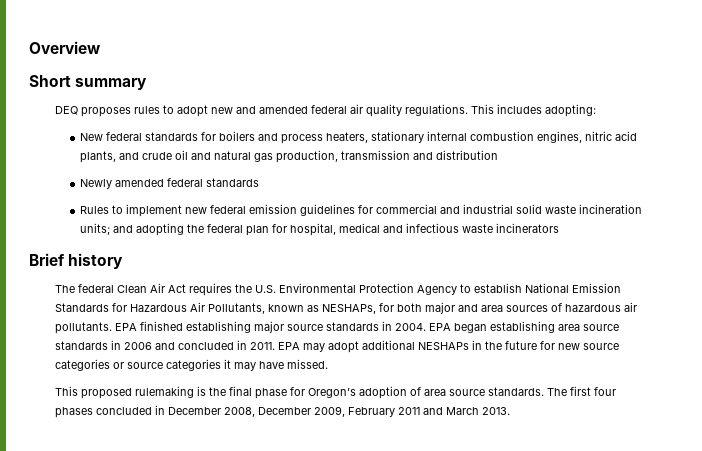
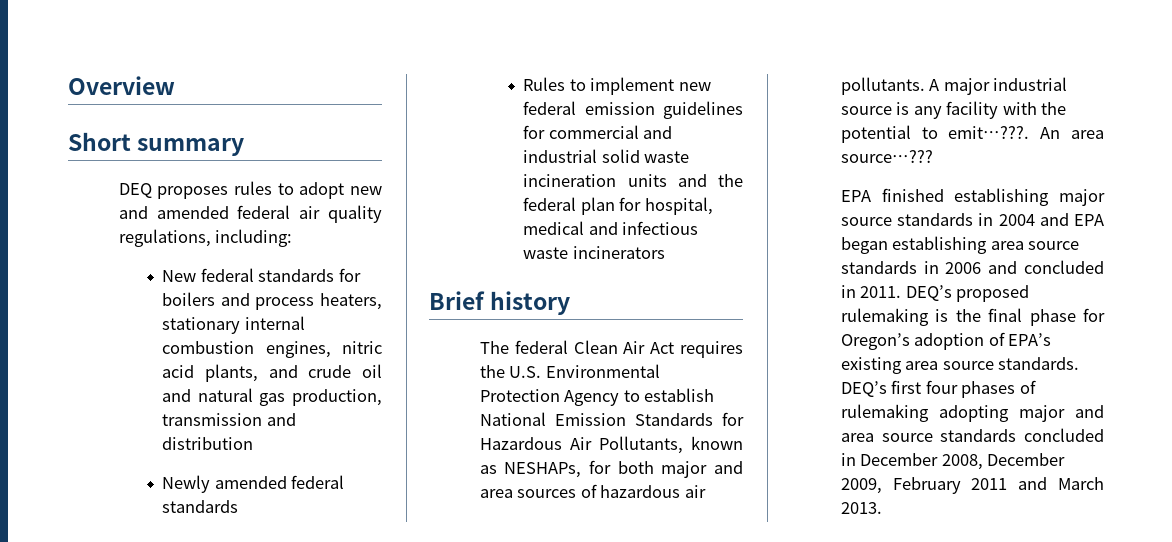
[404,104,596,117] regulations. This includes adopting: -> [118,229,293,247] regulations, including:
[79,223,184,236] units; and adopting -> [627,174,707,187] units and
(112, 328) none -> [929,77,1068,95] [840,101,1067,119] [840,125,1104,143] [840,150,933,163] A major industrial source is any facility with the potential to emit…???. An area source…??? //
[394,323,426,331] 2004. -> [998,213,1069,226] 2004 and
[277,340,619,353] [54,359,328,371] [54,386,78,396] EPA may adopt additional NESHAPs in the future for new source categories or source categories it may have missed. // This -> [905,285,952,301] DEQ’s
(421, 391) none -> [1008,333,1052,346] [840,357,902,374] EPA’s existing
[546,388,567,396] The -> [840,381,887,397] DEQ’s
(93, 412) none -> [1019,380,1036,394] [840,404,1104,422] [840,429,1017,442] of rulemaking adopting major and area source standards

